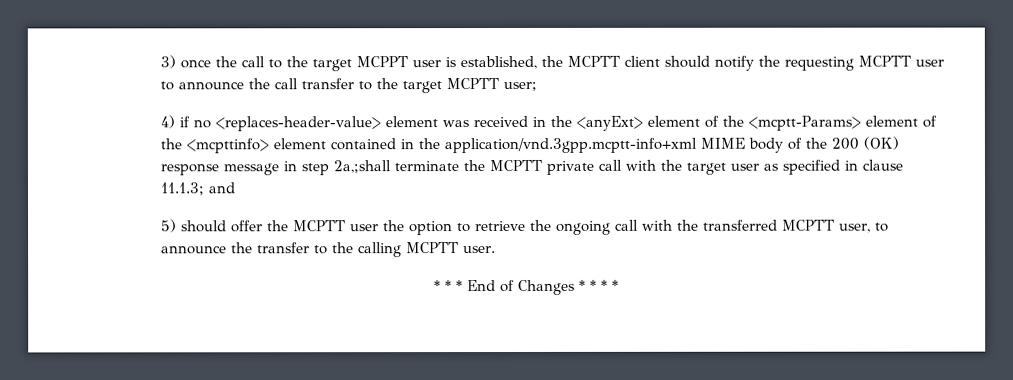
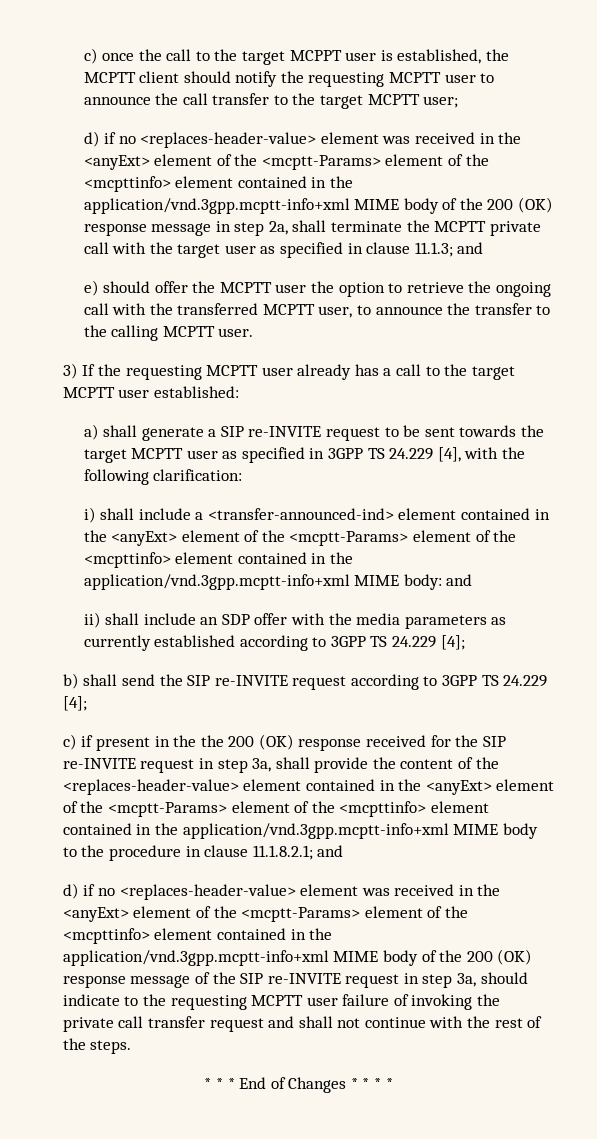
[160,55,177,69] 3) -> [83,48,98,64] c)
[160,115,176,129] 4) -> [83,131,100,147] d)
[333,160,392,174] 2a,;shall -> [268,220,327,235] 2a, shall
[161,219,178,233] 5) -> [83,280,99,296] e)
(497, 250) none -> [62,363,515,380] [62,386,239,398] [83,424,545,441] [83,447,526,463] [83,469,243,485] [83,507,550,523] [83,530,517,546] [83,552,353,568] [83,574,473,590] [83,612,507,629] [83,635,465,651] [62,673,548,690] [62,696,87,711] [62,734,506,751] [62,757,499,773] [62,779,555,795] [62,801,489,817] [62,823,538,839] [62,845,344,861] [62,883,501,900] [62,906,468,922] [62,928,333,944] [62,949,533,966] [62,972,528,988] [62,994,501,1010] [62,1016,543,1032] [62,1038,132,1054] // 3) If the requesting MCPTT user already has a call to the target MCPTT user established: // a) shall generate a SIP re-INVITE request to be sent towards the target MCPTT user as specified in 3GPP TS 24.229 [4], with the following clarification: // i) shall include a <transfer-announced-ind> element contained in the <anyExt> element of the <mcptt-Params> element of the <mcpttinfo> element contained in the application/vnd.3gpp.mcptt-info+xml MIME body: and // ii) shall include an SDP offer with the media parameters as currently established according to 3GPP TS 24.229 [4]; // b) shall send the SIP re-INVITE request according to 3GPP TS 24.229 [4]; // c) if present in the the 200 (OK) response received for the SIP re-INVITE request in step 3a, shall provide the content of the <replaces-header-value> element contained in the <anyExt> element of the <mcptt-Params> element of the <mcpttinfo> element contained in the application/vnd.3gpp.mcptt-info+xml MIME body to the procedure in clause 11.1.8.2.1; and // d) if no <replaces-header-value> element was received in the <anyExt> element of the <mcptt-Params> element of the <mcpttinfo> element contained in the application/vnd.3gpp.mcptt-info+xml MIME body of the 200 (OK) response message of the SIP re-INVITE request in step 3a, should indicate to the requesting MCPTT user failure of invoking the private call transfer request and shall not continue with the rest of the steps.

